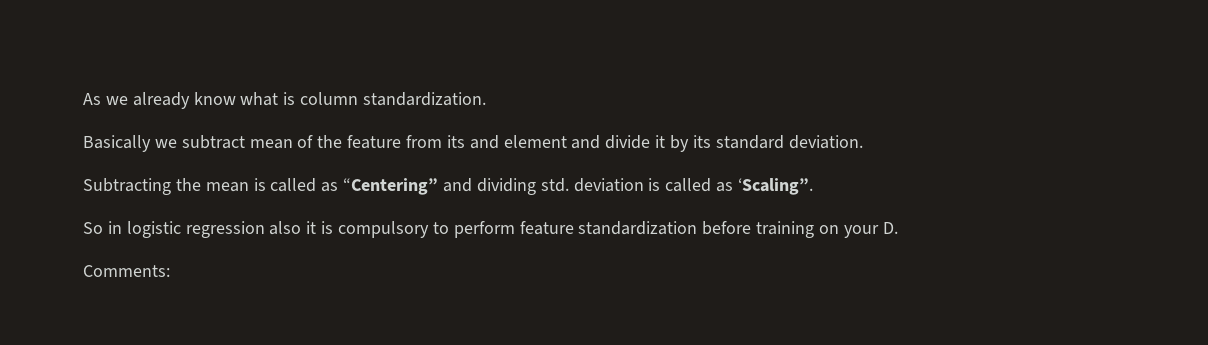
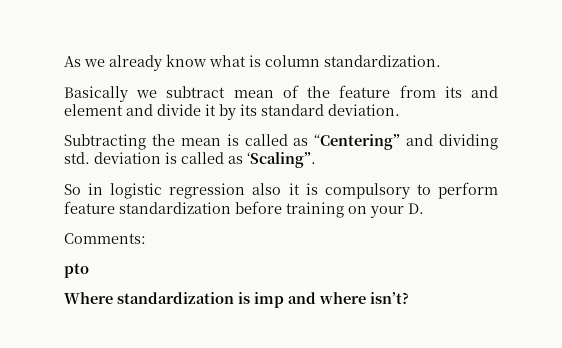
(170, 271) none -> [64,263,89,278] [64,292,409,308] // pto // Where standardization is imp and where isn’t?

